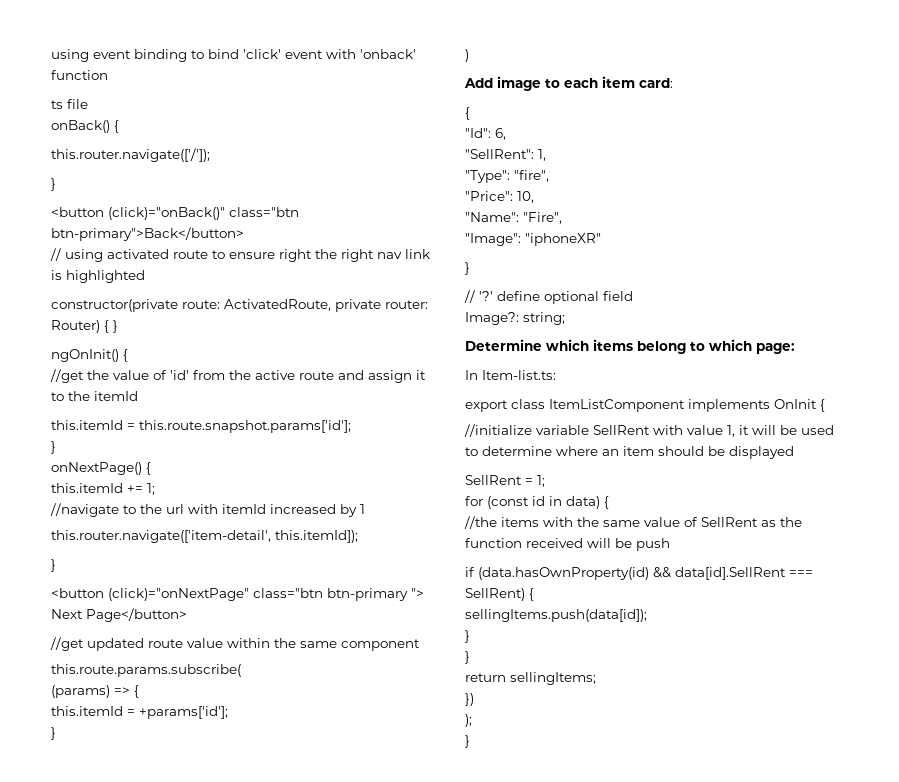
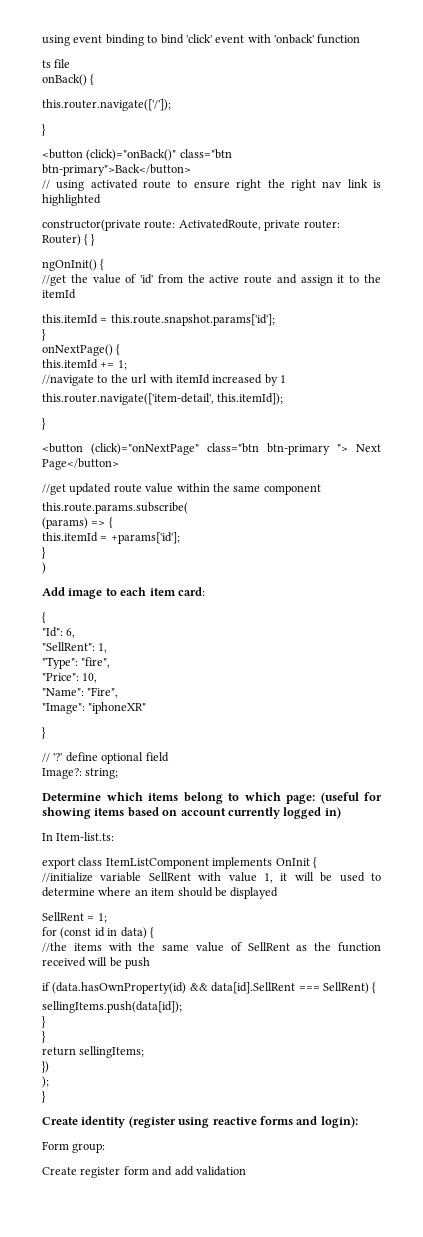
(795, 348) none -> [320,792,382,804] [42,807,341,819] (useful for showing items based on account currently logged in)
(470, 741) none -> [42,1116,358,1128] [42,1141,106,1153] [42,1166,246,1178] // Create identity (register using reactive forms and login): // Form group: // Create register form and add validation

